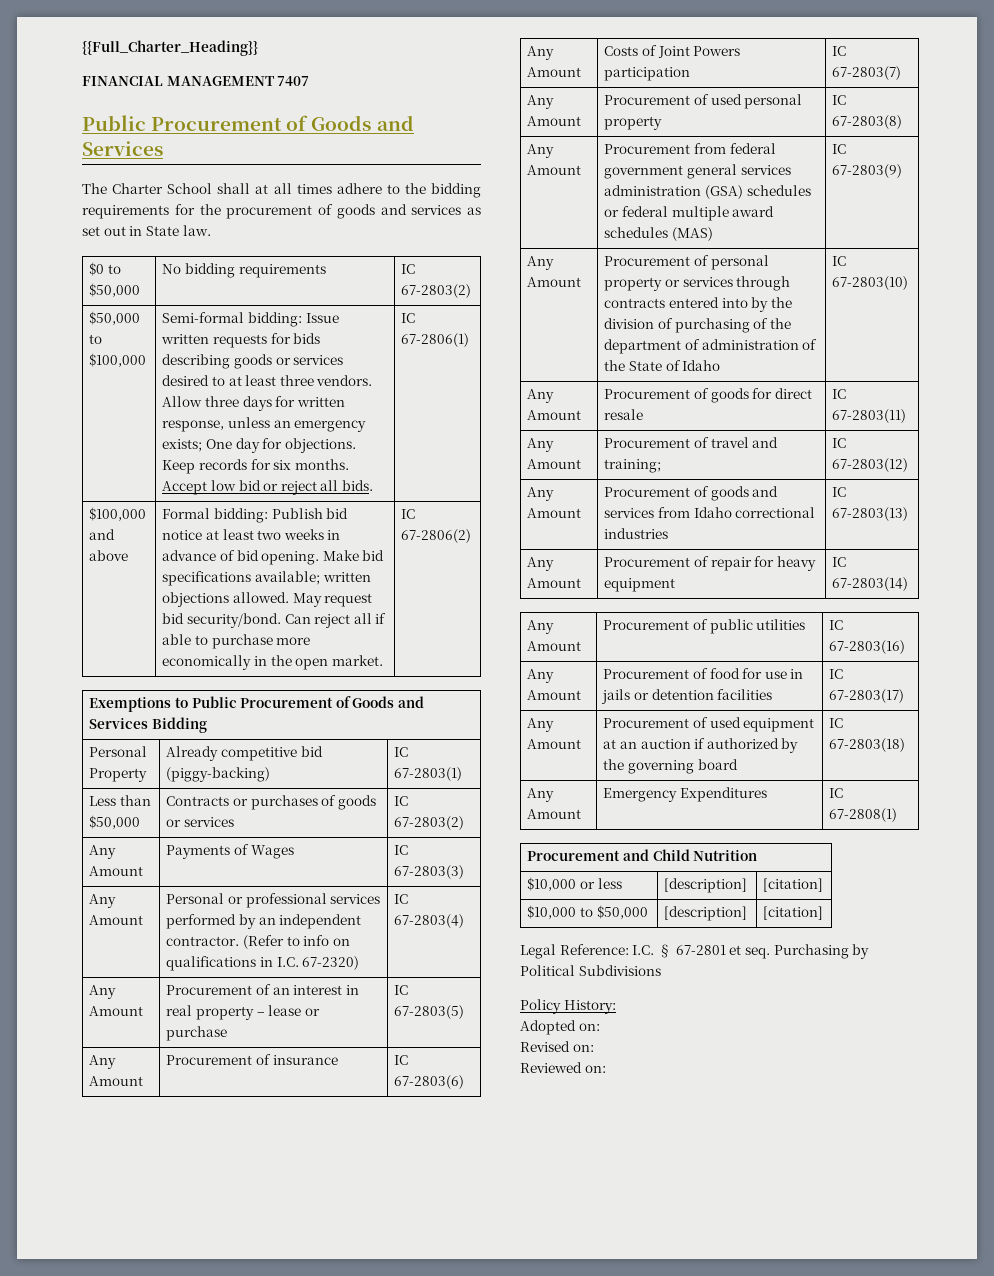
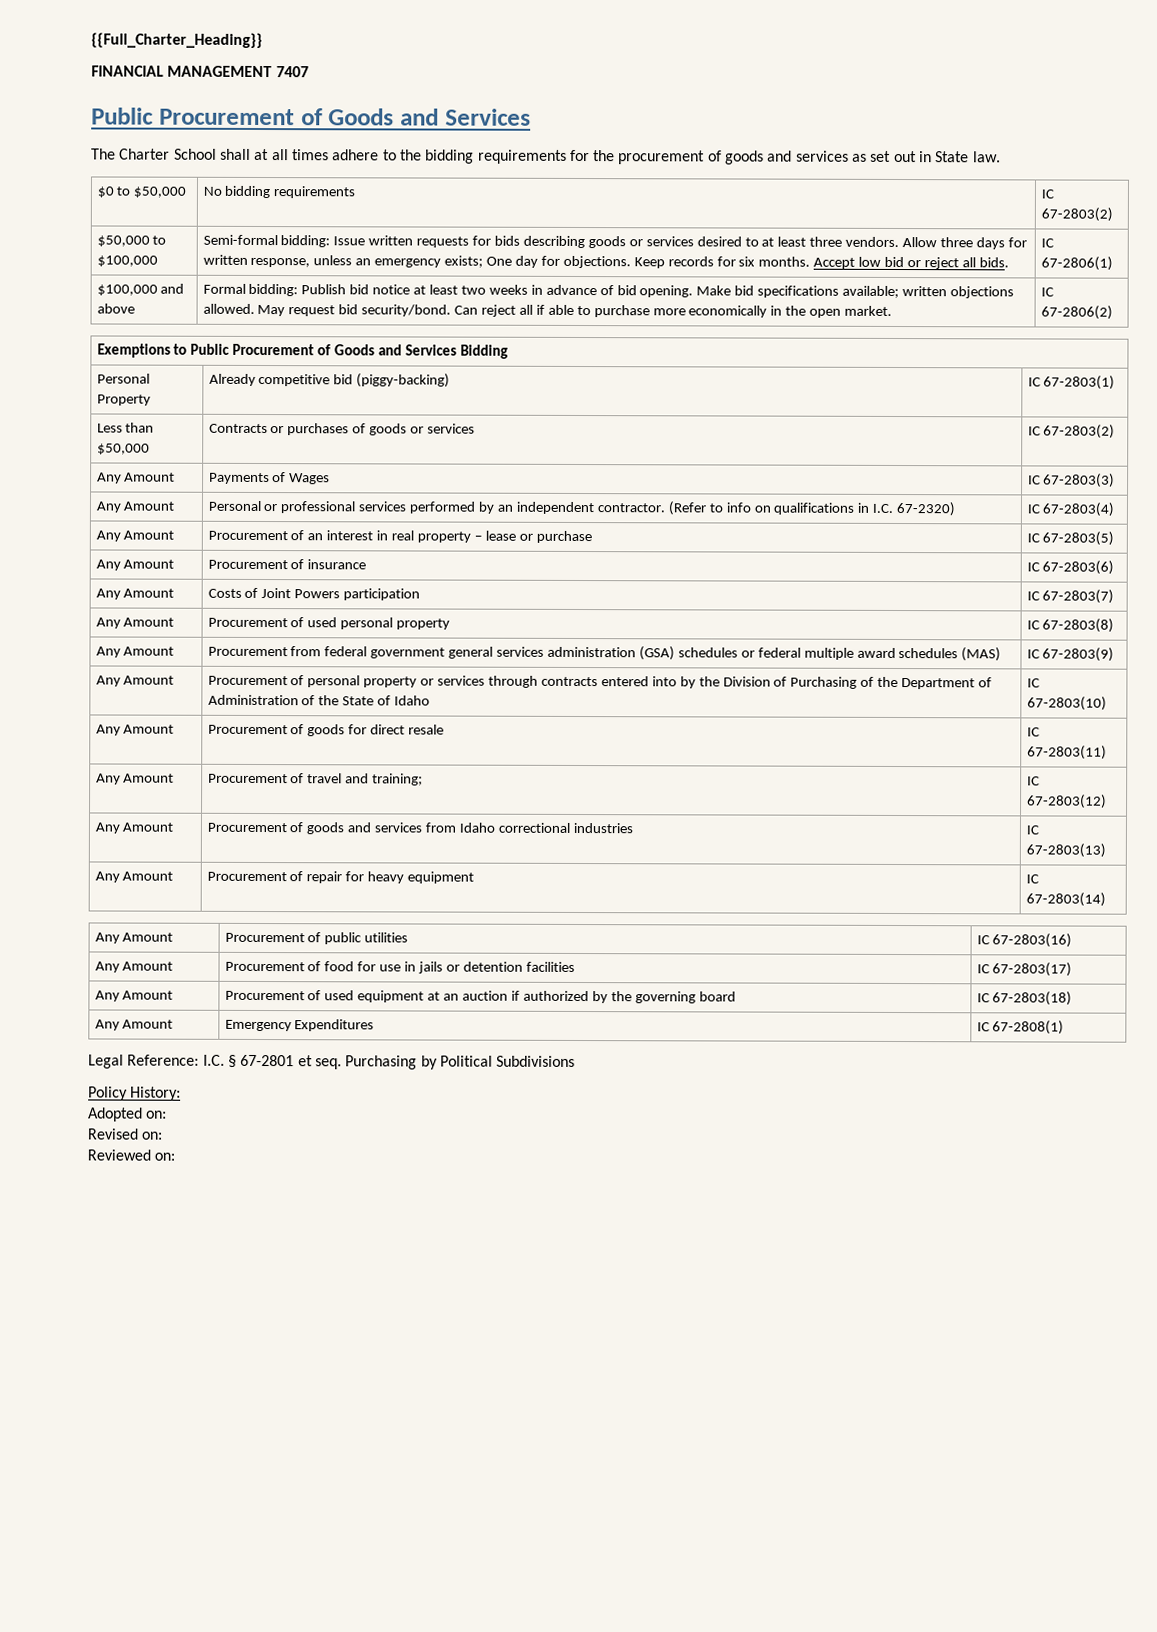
[604,318,791,333] [604,339,799,354] division of purchasing of the department of administration -> [722,676,993,690] [207,694,299,706] Division of Purchasing of the Department of Administration
[527,849,758,861] [527,877,622,891] [664,878,748,893] [763,878,824,892] [527,905,648,919] [664,906,748,921] [763,906,824,920] // Procurement and Child Nutrition // $10,000 or less | [description] | [citation] // $10,000 to $50,000 | [description] | [citation] -> (1065, 1027) none

